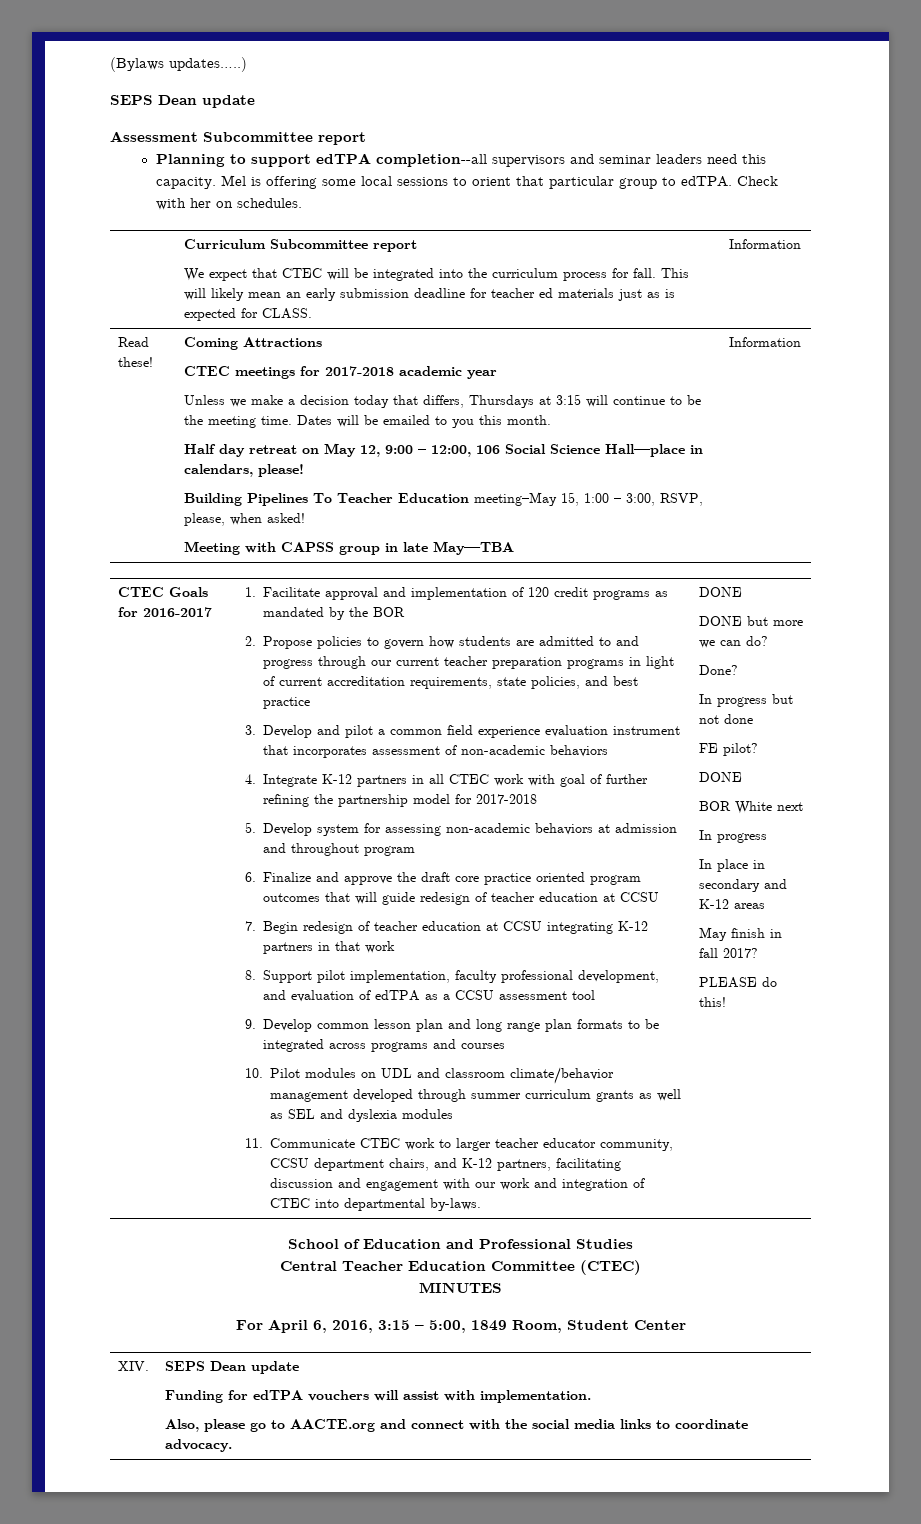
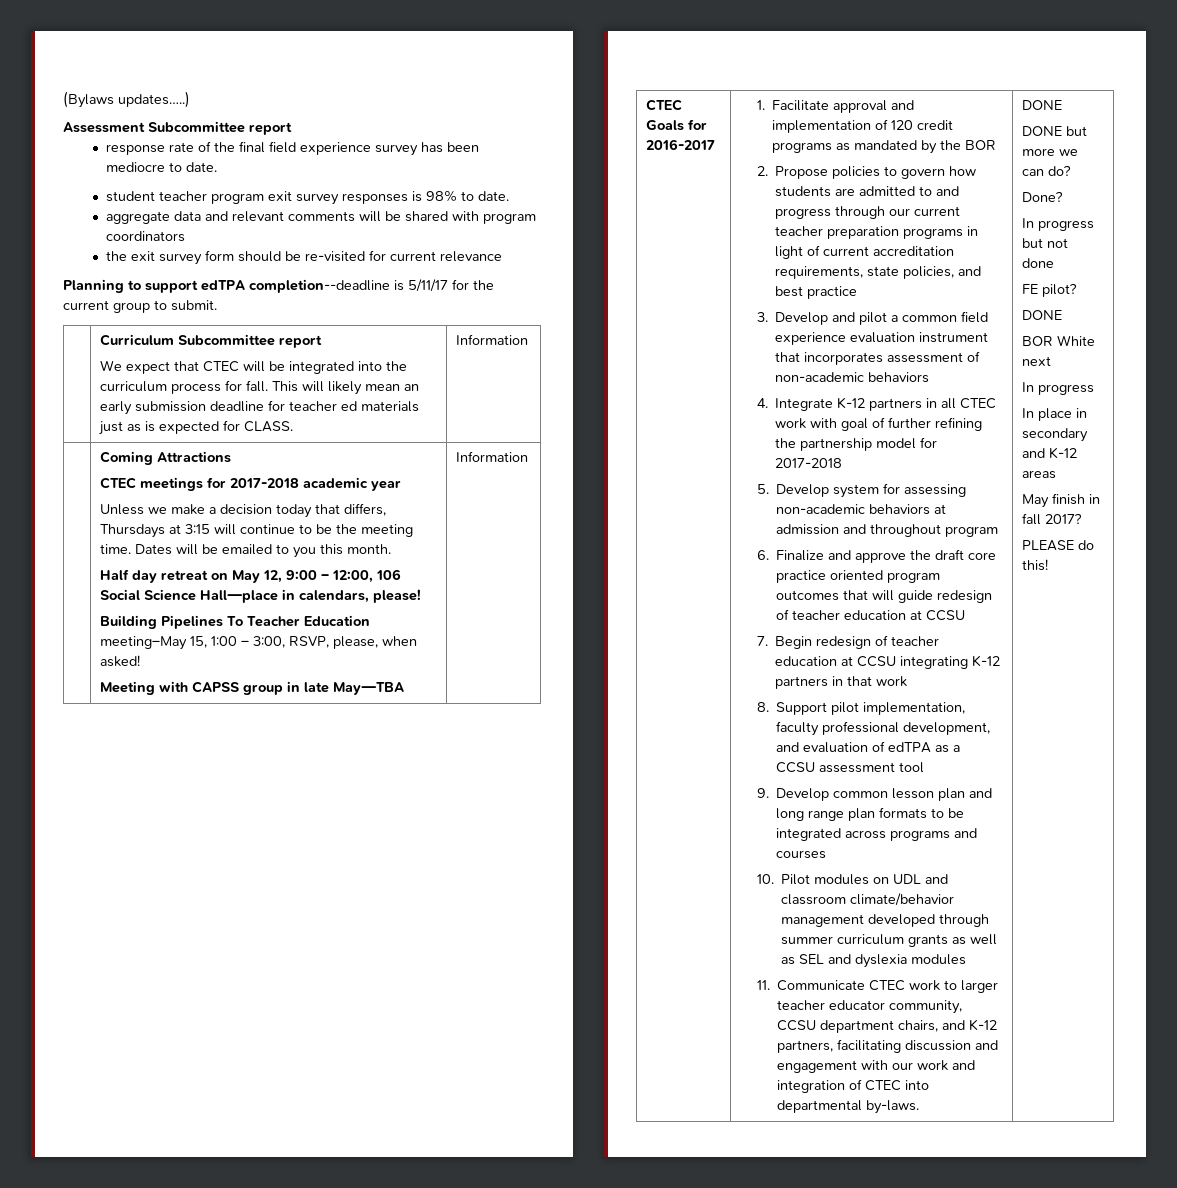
[110,95,255,108] // SEPS Dean update -> (190, 99) none
[155,153,766,167] [155,175,778,189] [155,198,302,210] Planning to support edTPA completion--all supervisors and seminar leaders need this capacity. Mel is offering some local sessions to orient that particular group to edTPA. Check with her on schedules. -> [106,141,480,156] [106,162,218,172] [106,190,510,205] [106,211,537,224] [106,231,186,242] [106,250,503,265] [63,279,494,293] [63,300,217,313] response rate of the final field experience survey has been mediocre to date. // student teacher program exit survey responses is 98% to date. // aggregate data and relevant comments will be shared with program coordinators // the exit survey form should be re-visited for current relevance // Planning to support edTPA completion--deadline is 5/11/17 for the current group to submit.
[117,337,149,347] [117,357,153,367] Read these! -> (529, 339) none
[288,1239,633,1249] [280,1260,641,1275] [419,1282,502,1293] [235,1319,686,1333] [117,1361,149,1371] [164,1361,299,1374] [164,1390,591,1403] [164,1419,748,1432] [164,1439,232,1452] // School of Education and Professional Studies // Central Teacher Education Committee (CTEC) // MINUTES // For April 6, 2016, 3:15 – 5:00, 1849 Room, Student Center // XIV. | SEPS Dean update // Funding for edTPA vouchers will assist with implementation. // Also, please go to AACTE.org and connect with the social media links to coordinate advocacy. -> (1049, 565) none

